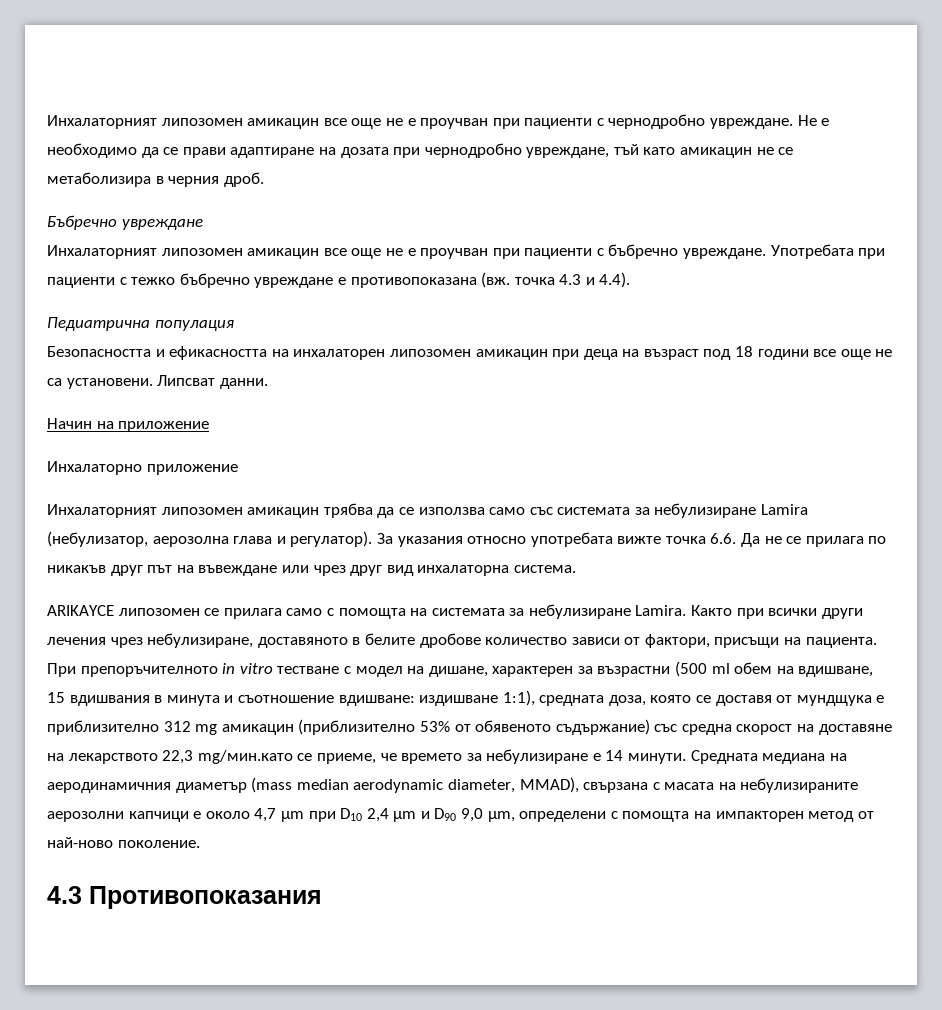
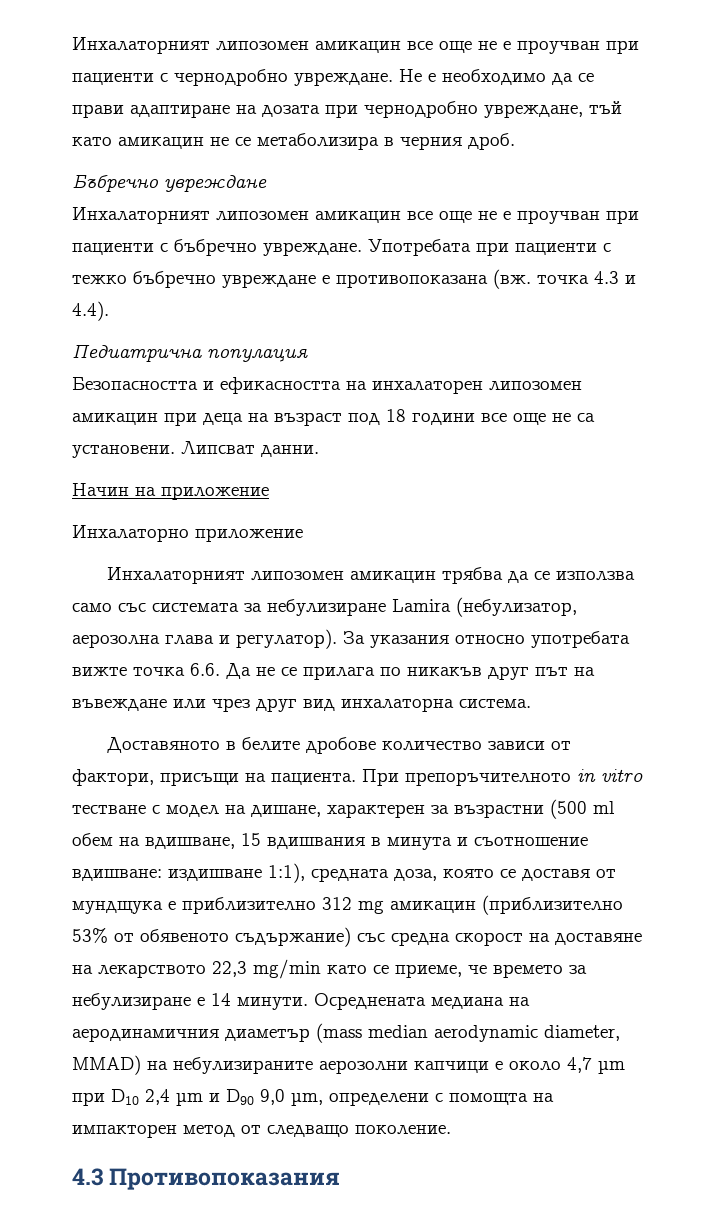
[47,604,863,619] [47,633,348,648] ARIKAYCE липозомен се прилага само с помощта на системата за небулизиране Lamira. Както при всички други лечения чрез небулизиране, доставяното -> [106,737,220,753] Доставяното
[197,750,293,764] mg/мин.като -> [253,959,367,979] mg/min като
[690,750,758,764] Средната -> [314,993,426,1010] Осреднената
[519,777,715,793] MMAD), свързана с масата -> [72,1055,141,1075] MMAD)
[47,837,113,848] най-ново -> [267,1125,349,1137] следващо

